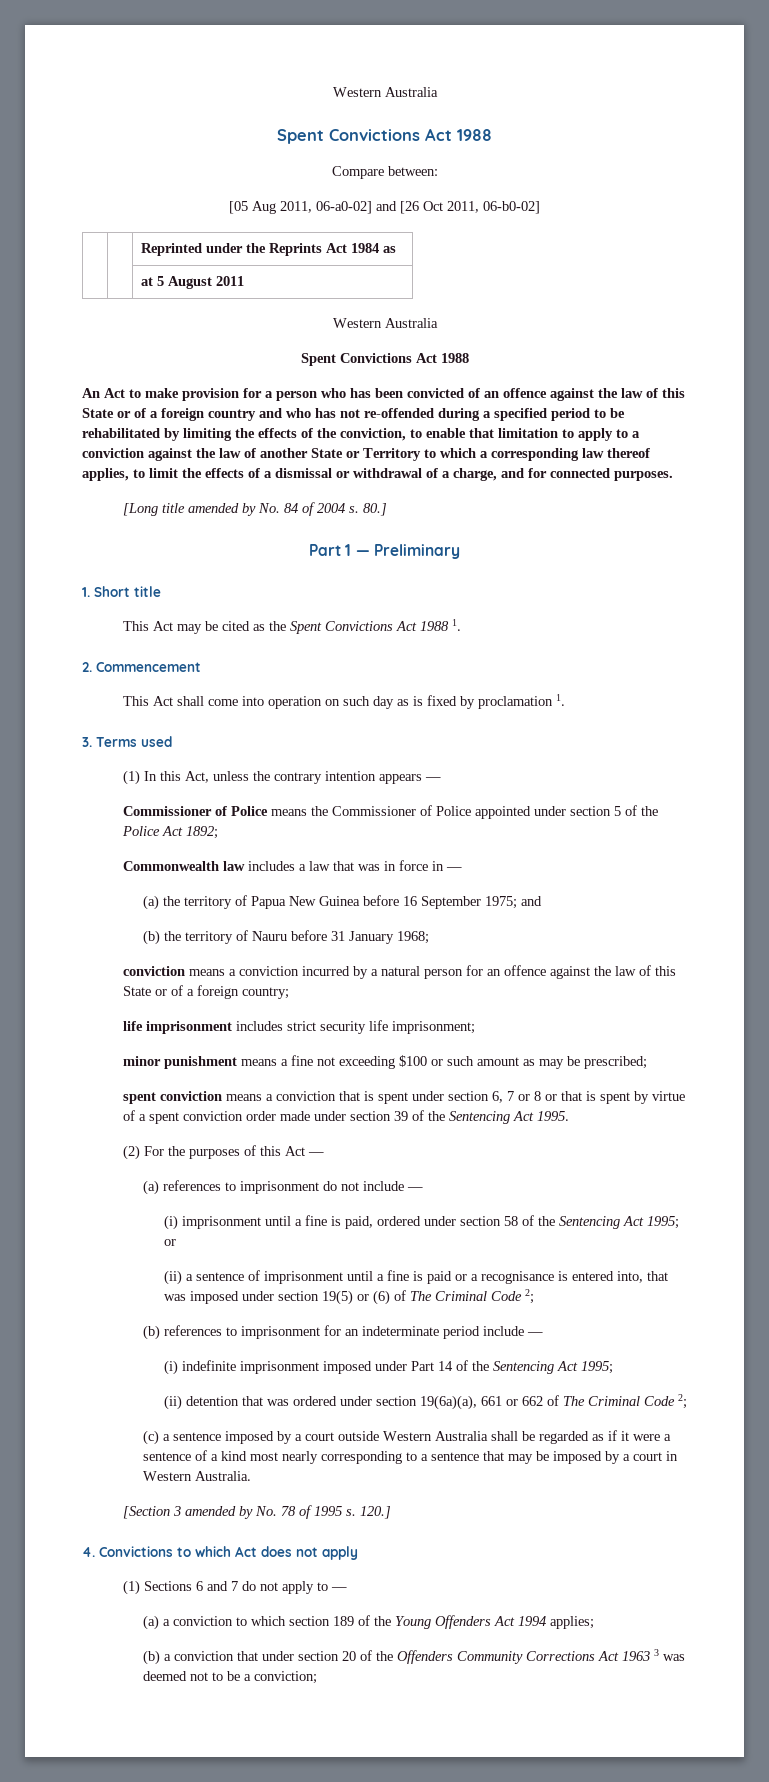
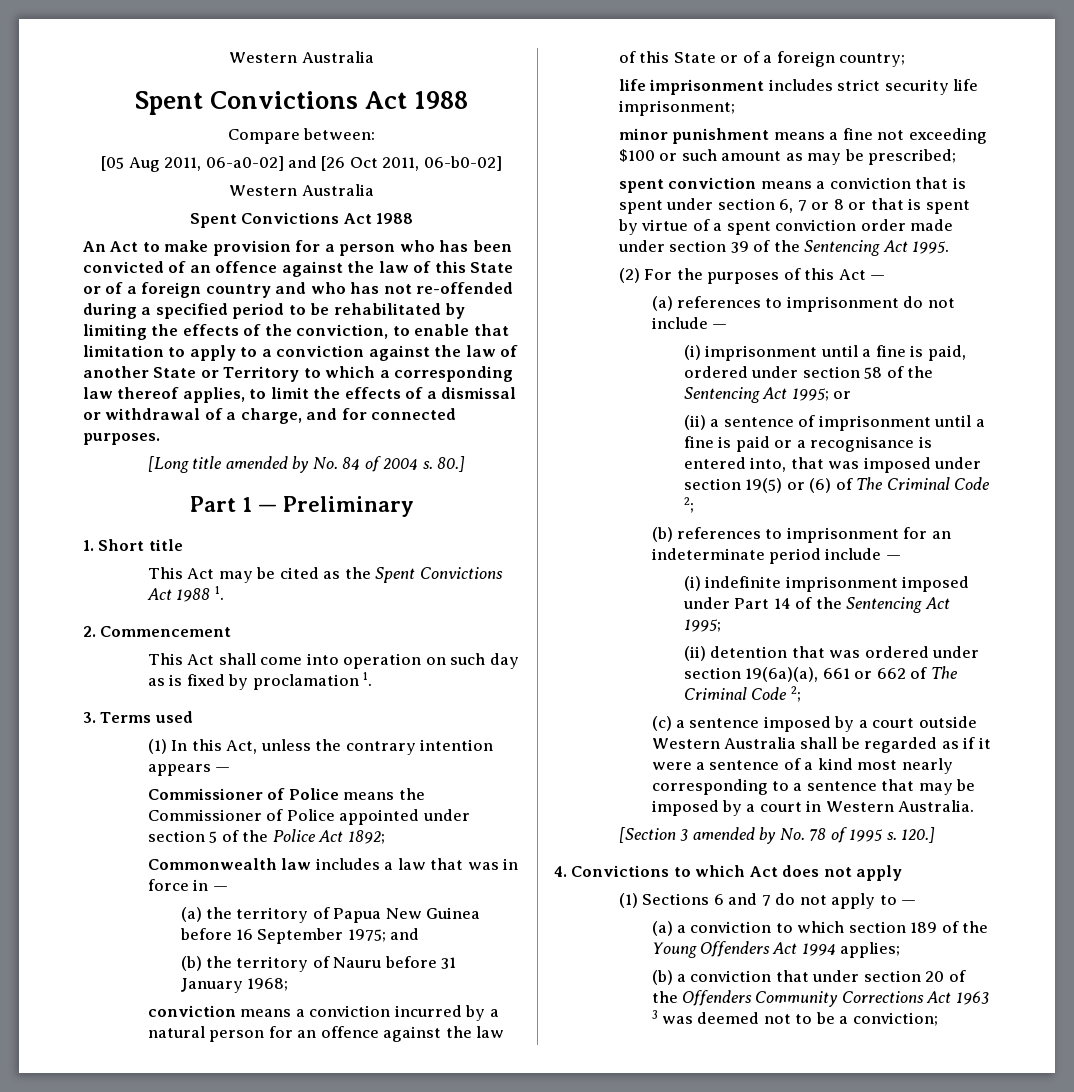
[140,243,396,256] [140,276,244,289] // | | Reprinted under the Reprints Act 1984 as // | | at 5 August 2011 -> (502, 163) none

